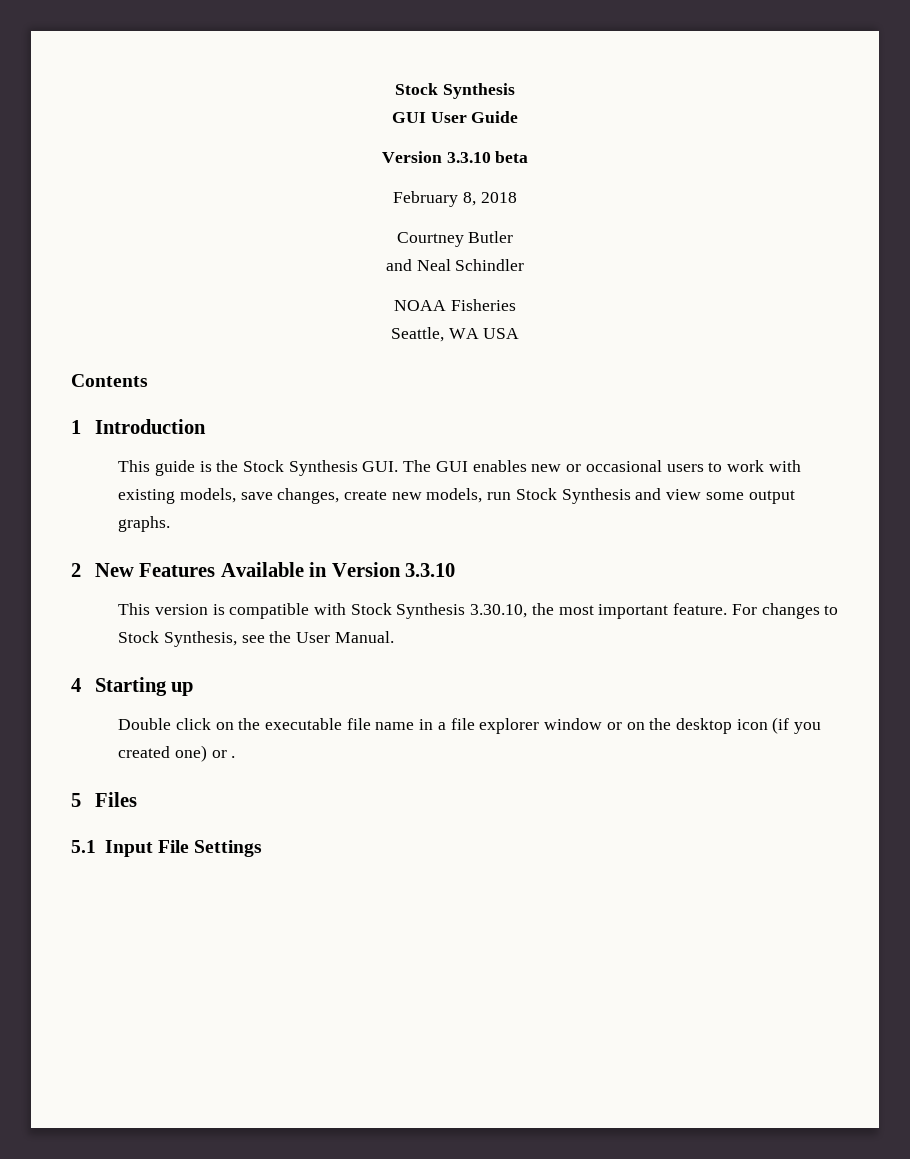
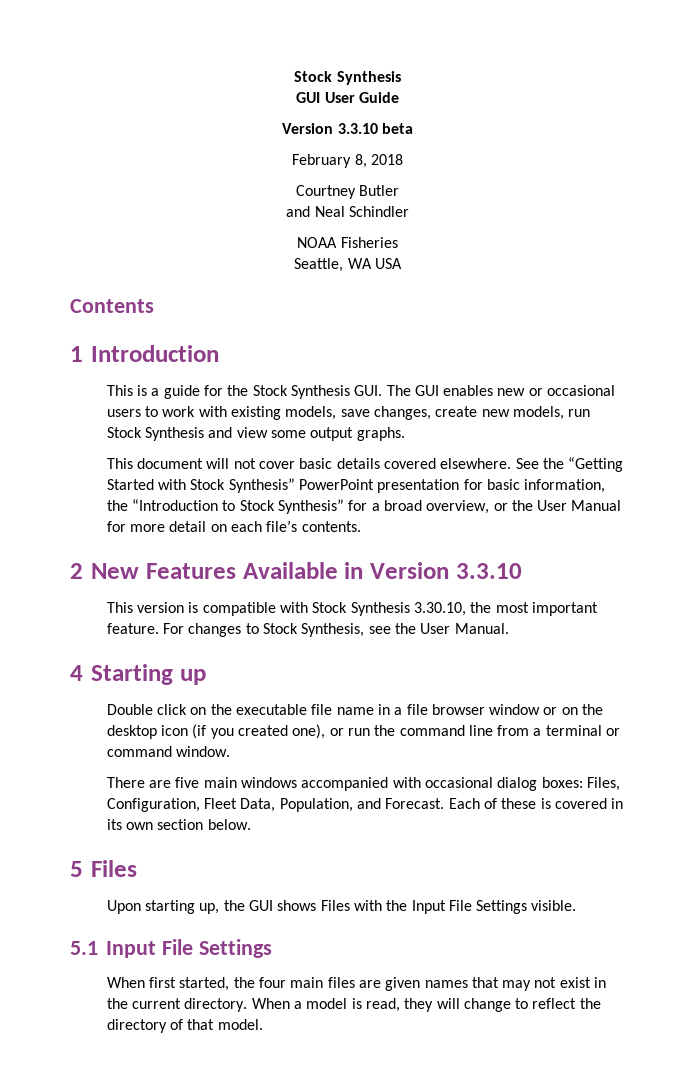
[154,460,212,476] guide is -> [136,385,223,399] is a guide for
(171, 524) none -> [106,457,624,472] [106,478,606,493] [106,499,622,514] [106,520,361,532] // This document will not cover basic details covered elsewhere. See the “Getting Started with Stock Synthesis” PowerPoint presentation for basic information, the “Introduction to Stock Synthesis” for a broad overview, or the User Manual for more detail on each file’s contents.
[479,718,540,734] explorer -> [431,704,485,715] browser
[174,745,236,762] [71,792,137,807] [71,840,263,857] one) or . // 5 Files // 5.1 Input File Settings -> [292,724,621,739] [106,746,230,757] [106,777,620,791] [106,798,624,812] [106,819,251,830] [70,860,137,877] [106,900,577,914] [70,939,272,958] [106,977,607,991] [106,998,601,1012] [106,1019,263,1033] one), or run the command line from a terminal or command window. // There are five main windows accompanied with occasional dialog boxes: Files, Configuration, Fleet Data, Population, and Forecast. Each of these is covered in its own section below. // 5 Files // Upon starting up, the GUI shows Files with the Input File Settings visible. // 5.1 Input File Settings // When first started, the four main files are given names that may not exist in the current directory. When a model is read, they will change to reflect the directory of that model.

